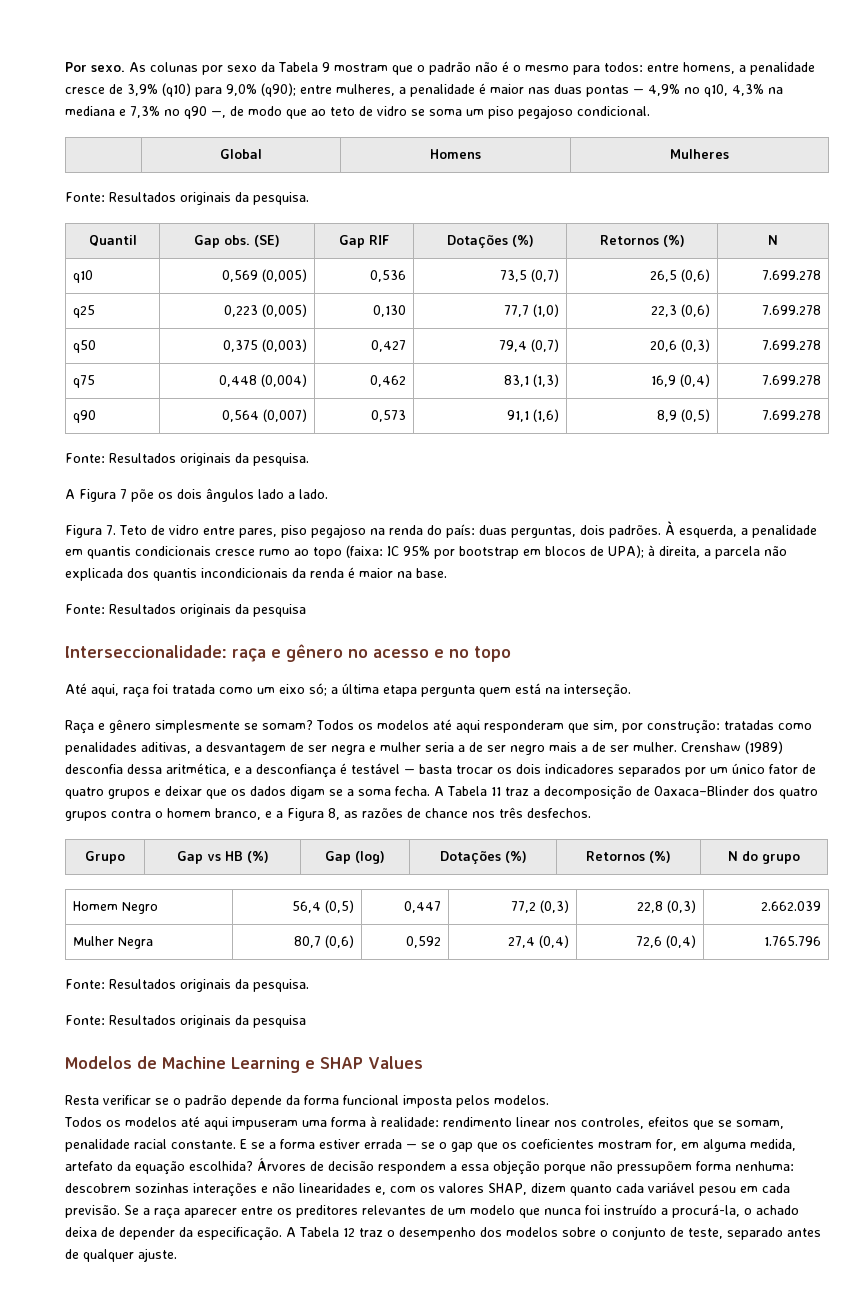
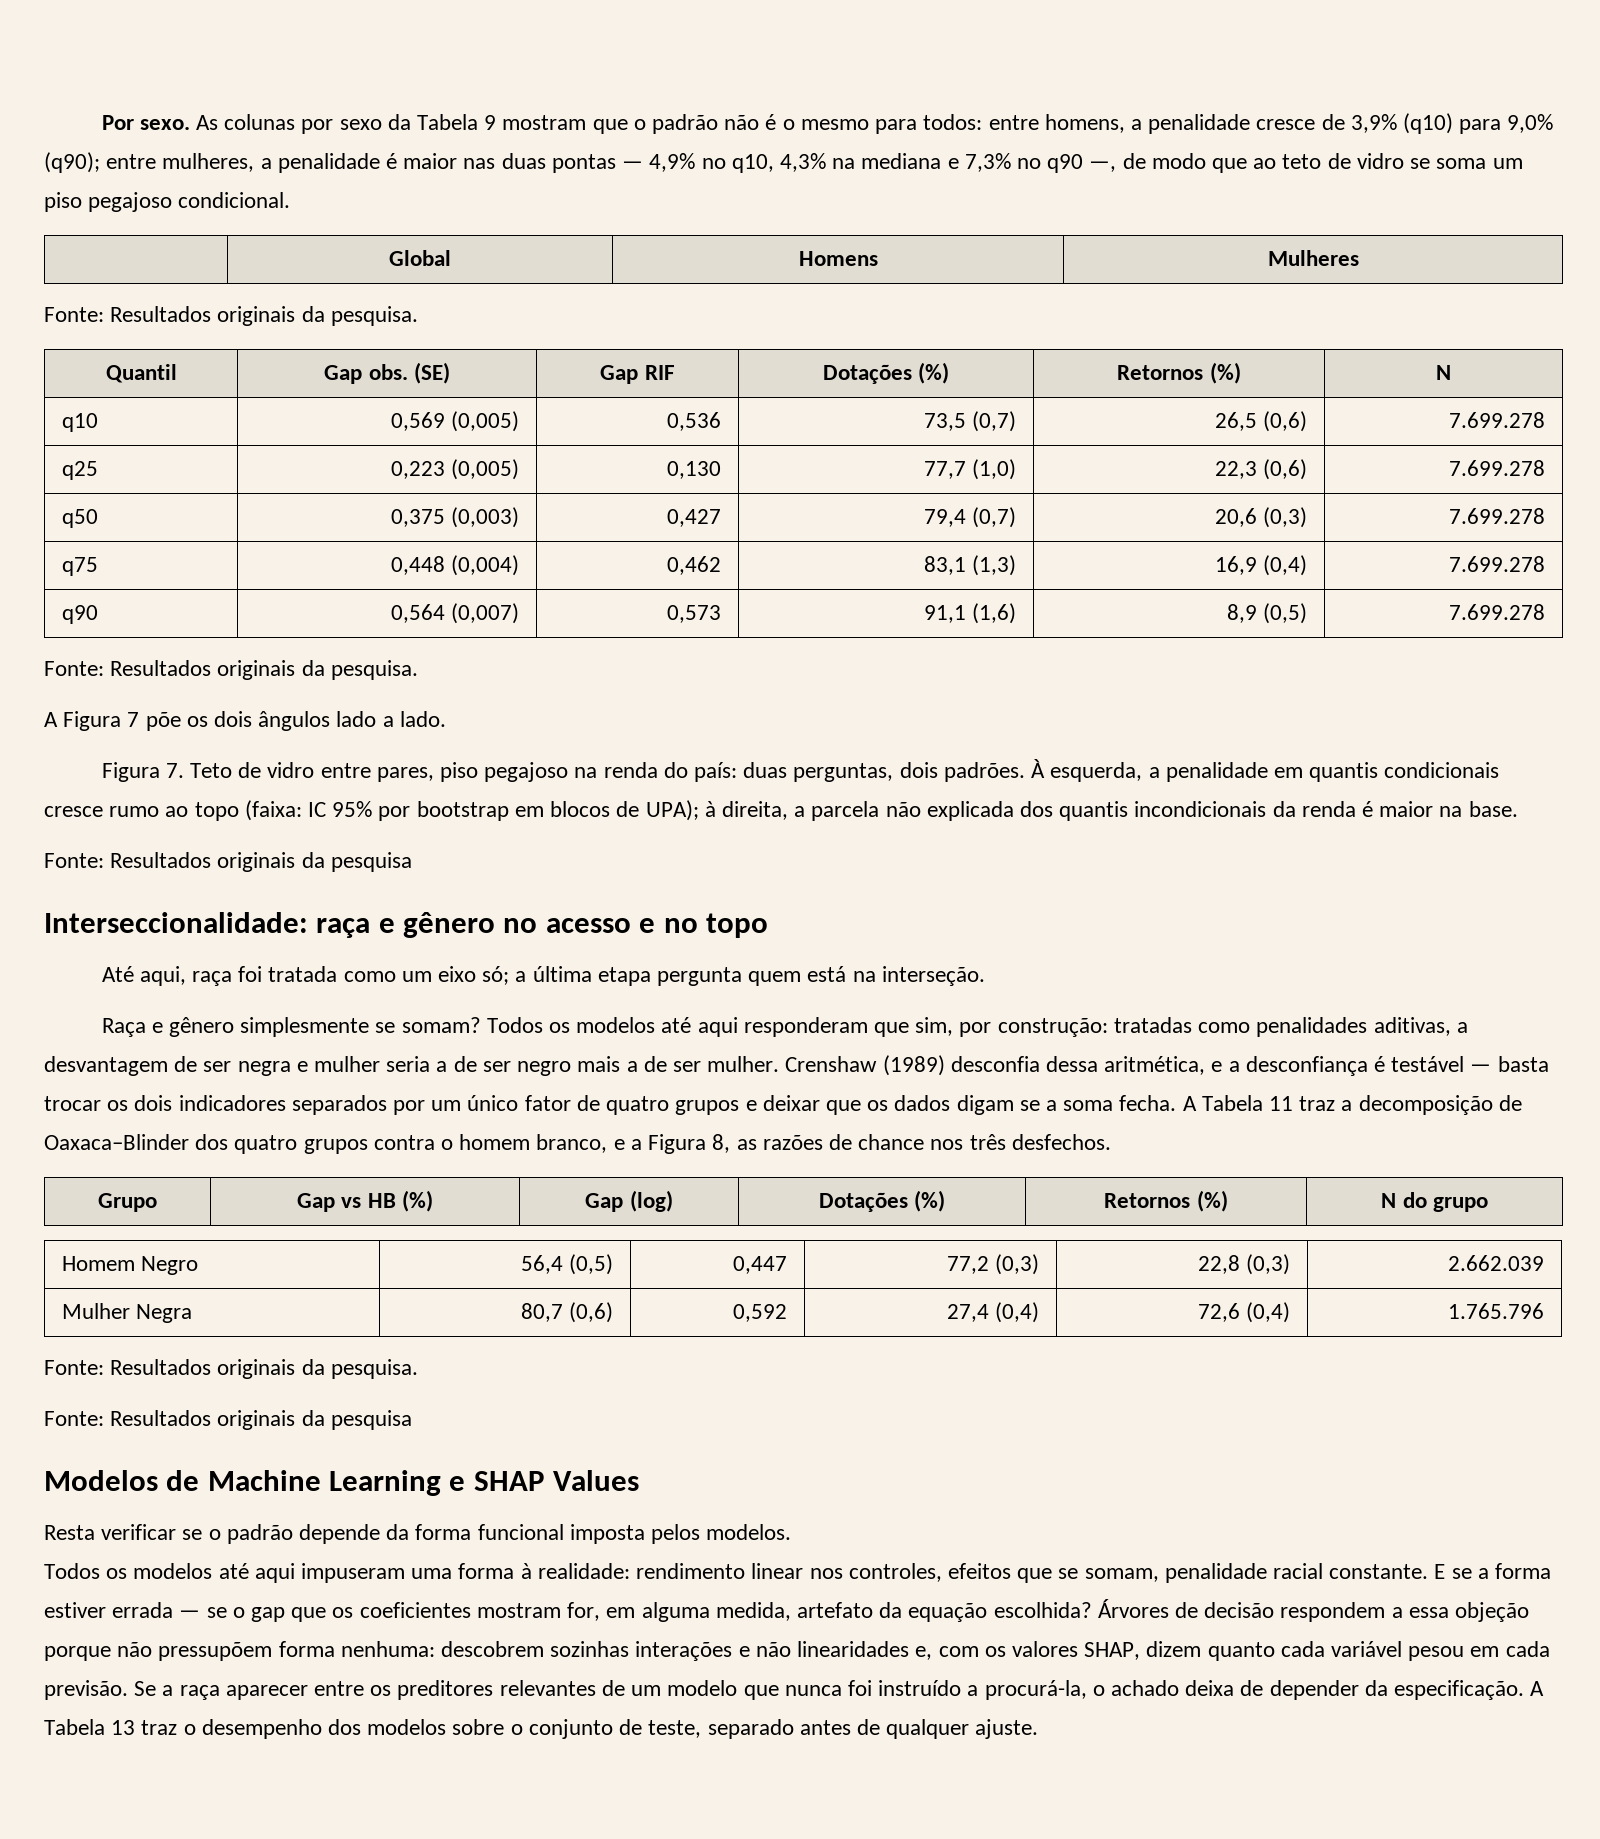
[343,1228,355,1237] 12 -> [111,1720,136,1735] 13

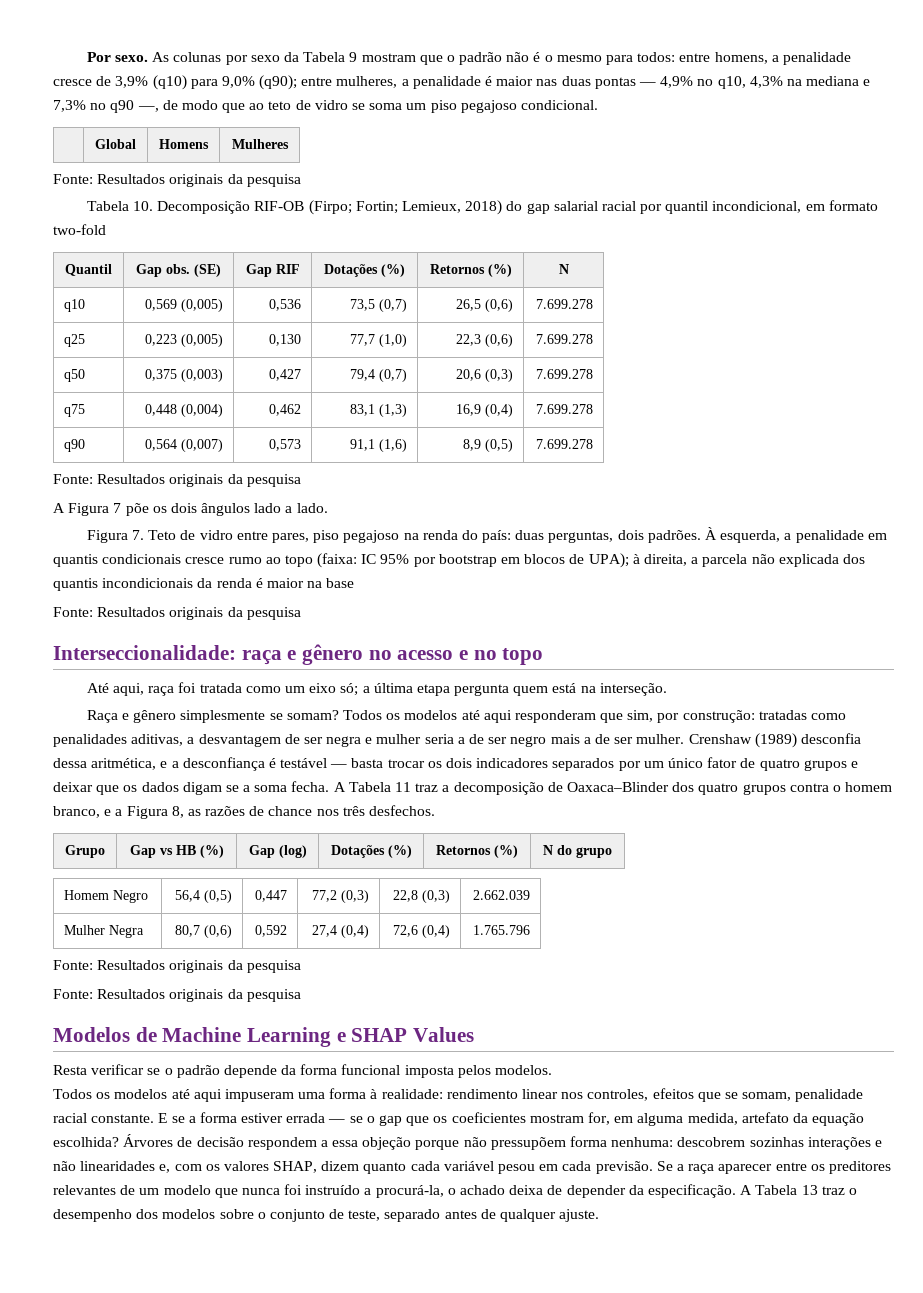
[330,306,418,326] pesquisa. -> [246,174,301,187] [86,200,878,215] [53,224,106,235] pesquisa // Tabela 10. Decomposição RIF-OB (Firpo; Fortin; Lemieux, 2018) do gap salarial racial por quantil incondicional, em formato two-fold
[330,660,418,680] pesquisa. -> [246,474,301,487] pesquisa
[1468,801,1518,817] base. -> [326,578,355,588] base
[330,1359,418,1379] pesquisa. -> [246,960,301,973] pesquisa

